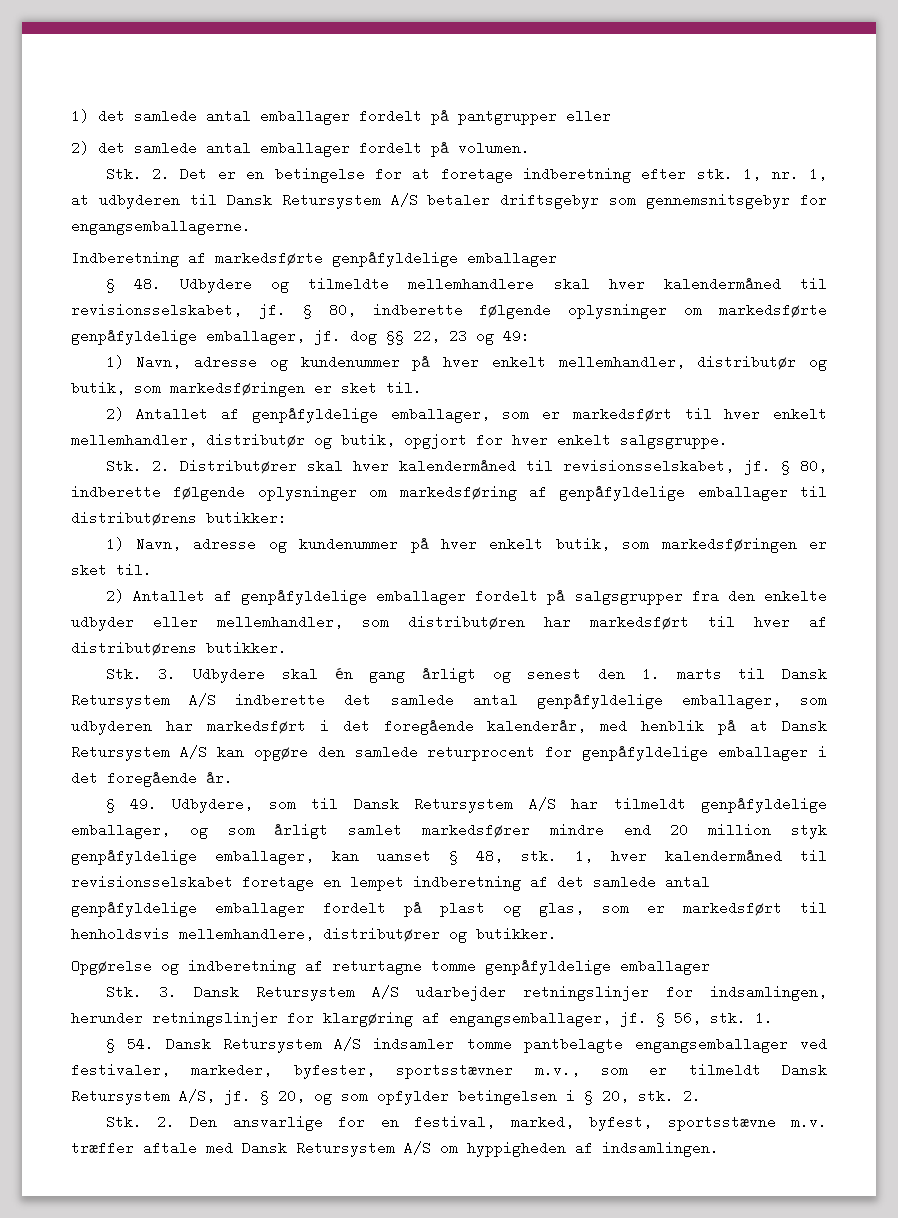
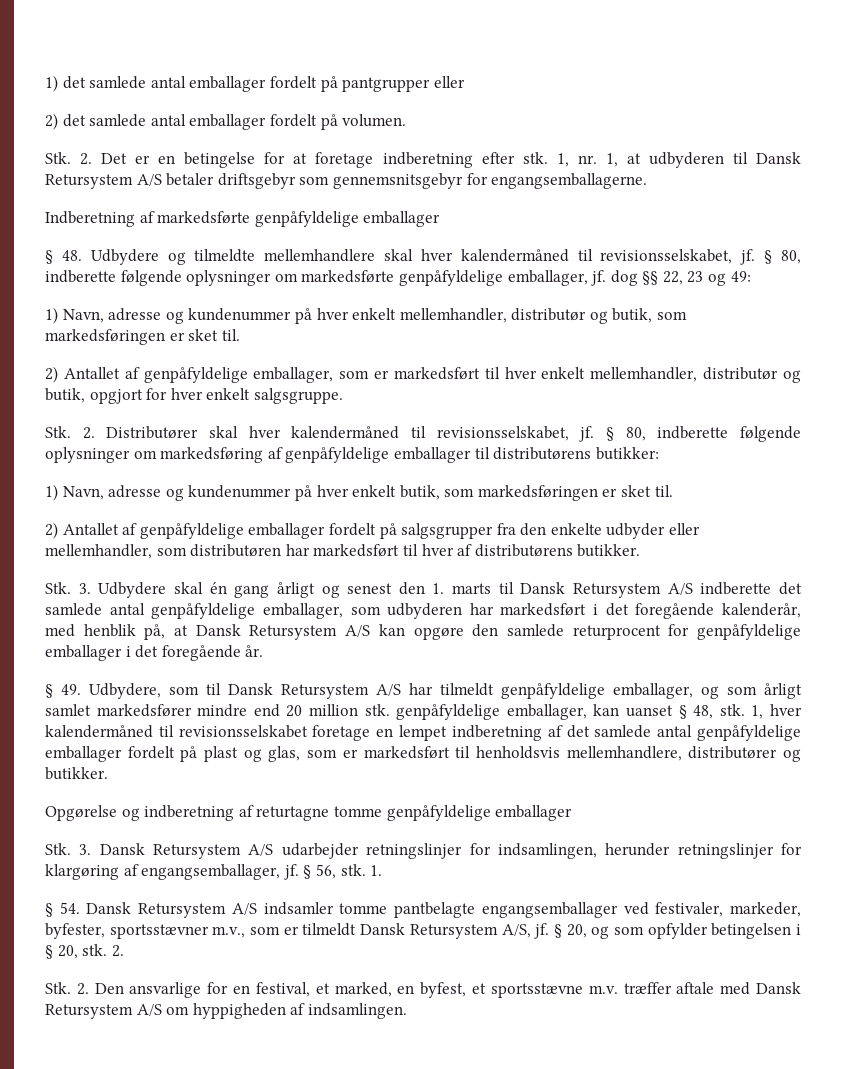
[718,720,737,735] på -> [144,624,166,640] på,
[790,825,827,839] styk -> [364,704,390,716] stk.
[510,1115,653,1131] marked, byfest, -> [315,982,487,998] et marked, en byfest, et

